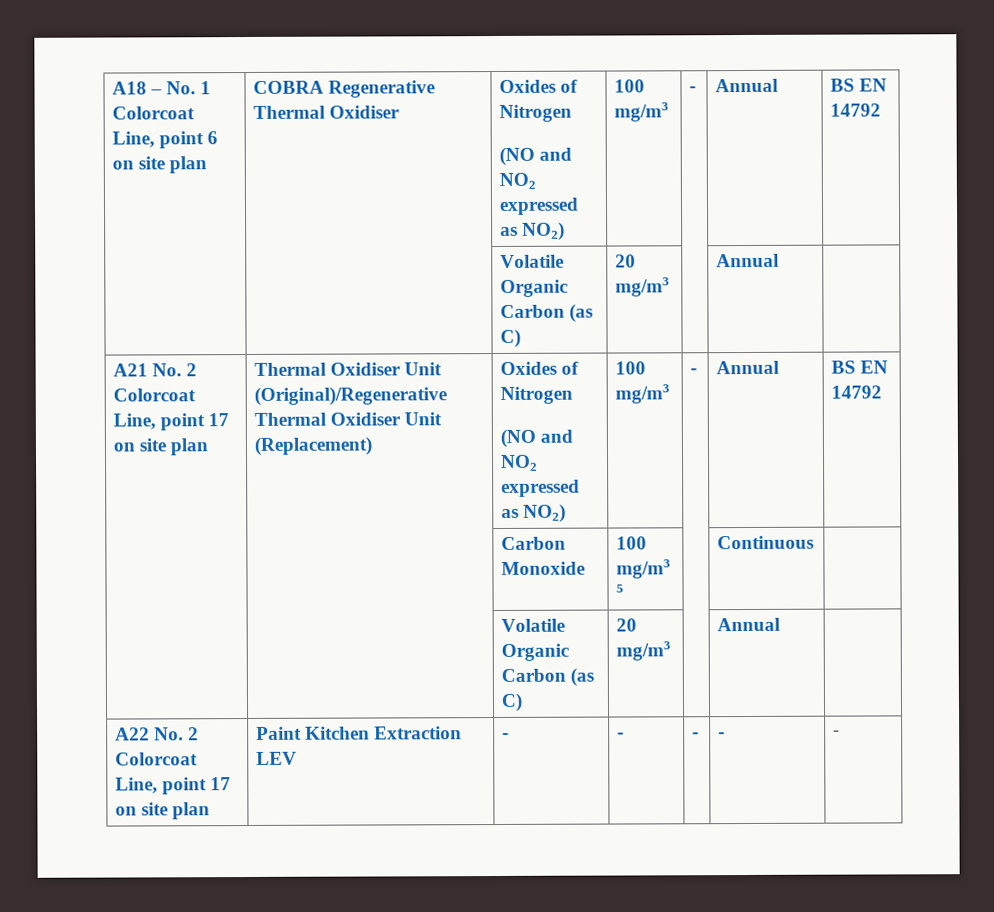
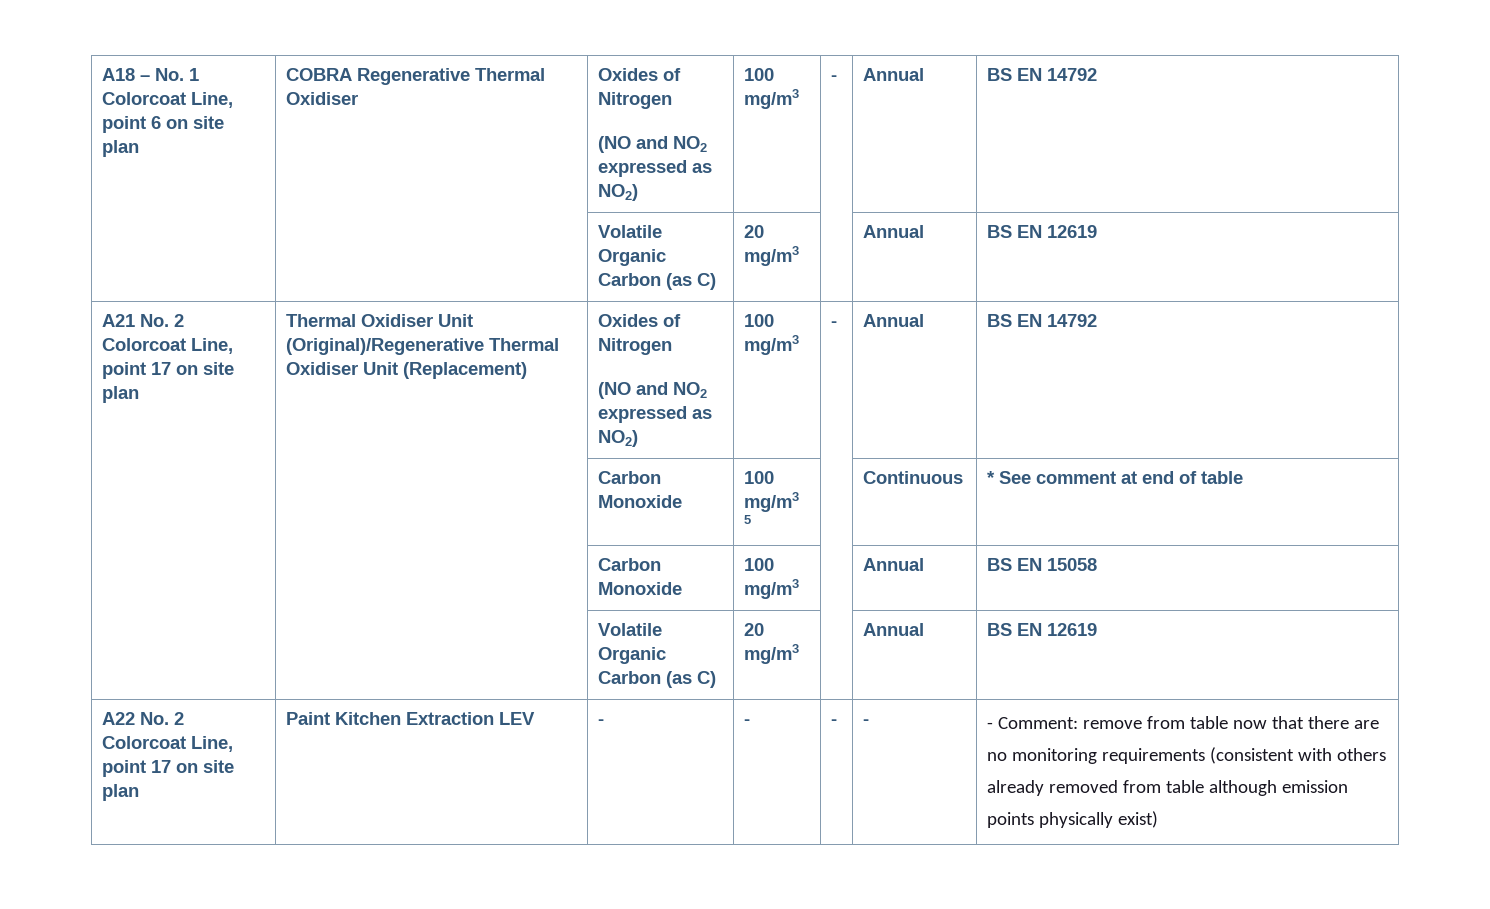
(779, 260) none -> [987,225,1098,238] BS EN 12619
[500,618,565,632] [500,643,569,661] [500,667,594,687] [500,692,523,712] [615,618,637,632] [615,641,671,661] [716,617,780,632] // | | Volatile Organic Carbon (as C) | 20 mg/m3 | | Annual | -> [987,471,1244,484] [598,558,662,571] [598,582,683,595] [744,558,775,571] [744,579,800,599] [863,558,925,571] [987,558,1098,571] [598,623,663,636] [598,647,667,664] [598,671,717,688] [744,623,765,636] [744,644,800,664] [863,623,925,636] [987,623,1098,636] * See comment at end of table // | | Carbon Monoxide | 100 mg/m3 | | Annual | BS EN 15058 // | | Volatile Organic Carbon (as C) | 20 mg/m3 | | Annual | BS EN 12619
(840, 733) none -> [998,716,1380,729] [987,747,1387,764] [987,780,1349,796] [987,811,1159,828] Comment: remove from table now that there are no monitoring requirements (consistent with others already removed from table although emission points physically exist)

